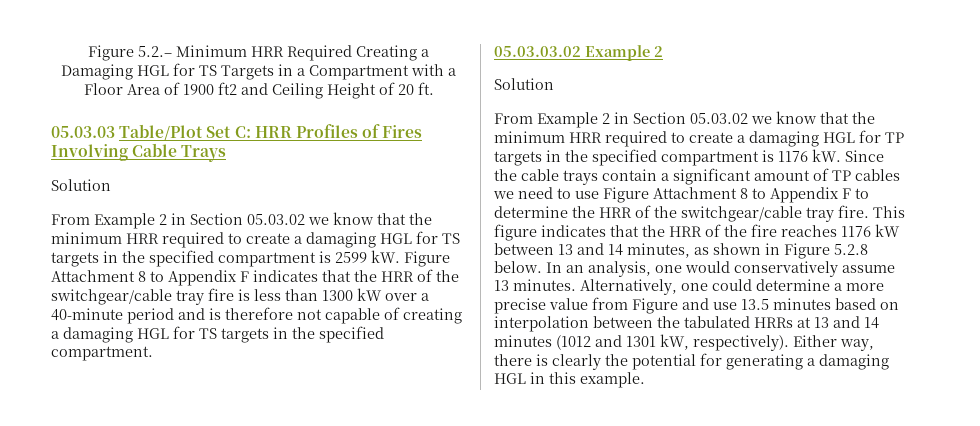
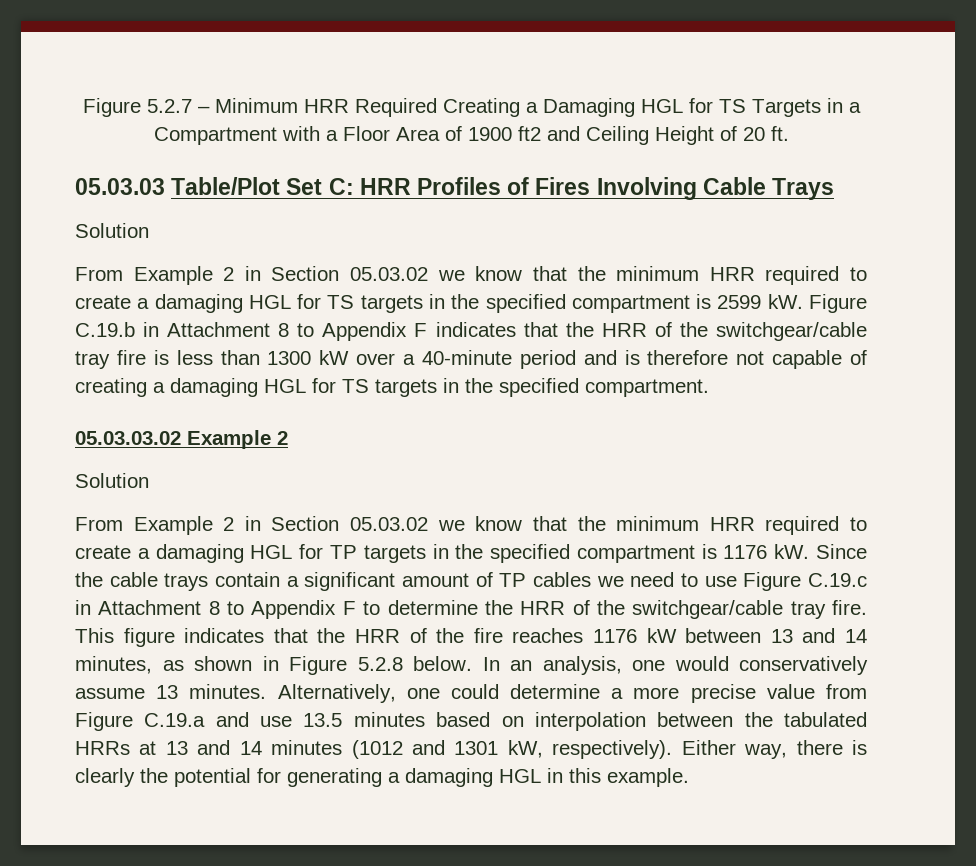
[88,45,172,61] Figure 5.2.– -> [82,98,210,117] Figure 5.2.7 –
(450, 259) none -> [75,322,160,337] C.19.b in
(649, 195) none -> [807,573,867,587] [75,600,91,615] C.19.c in
(678, 306) none -> [144,713,206,727] C.19.a

